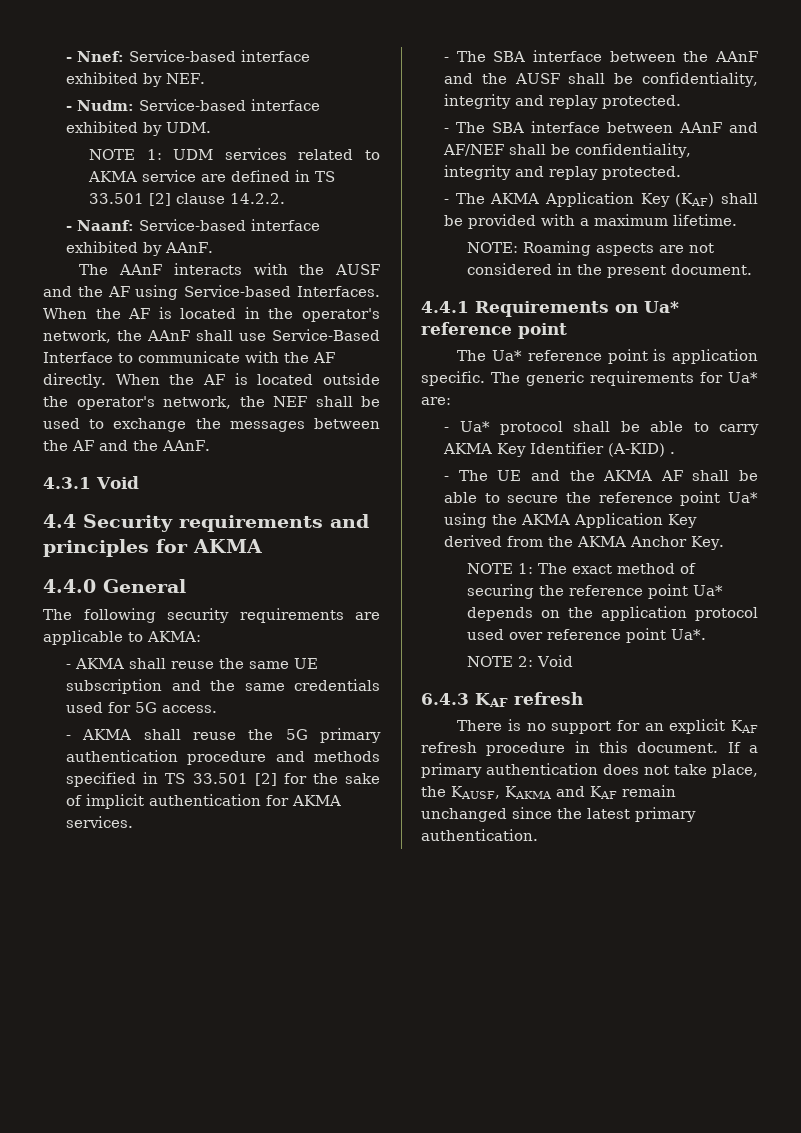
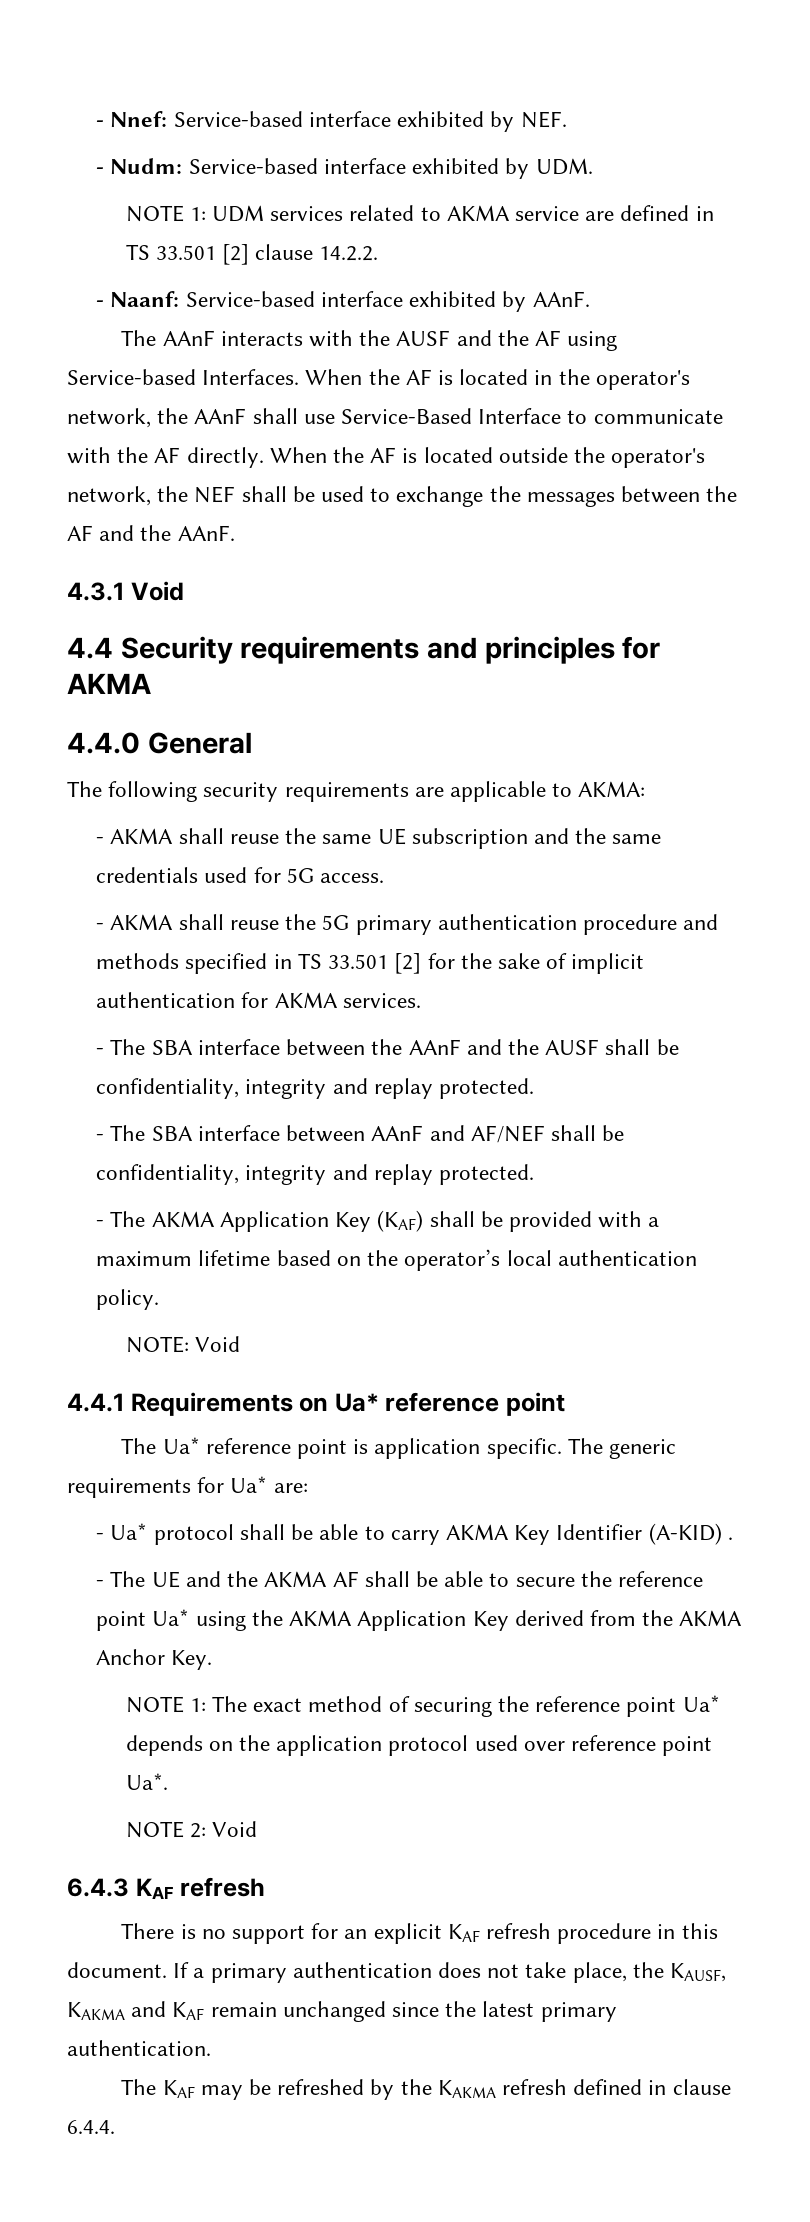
[673,214,738,226] [467,241,715,256] [467,263,753,278] lifetime. // NOTE: Roaming aspects are not considered in the present document. -> [198,1249,697,1271] [96,1289,160,1310] [125,1336,240,1353] lifetime based on the operator’s local authentication policy. // NOTE: Void
(538, 835) none -> [121,2079,731,2100] [67,2120,115,2134] // The KAF may be refreshed by the KAKMA refresh defined in clause 6.4.4.

